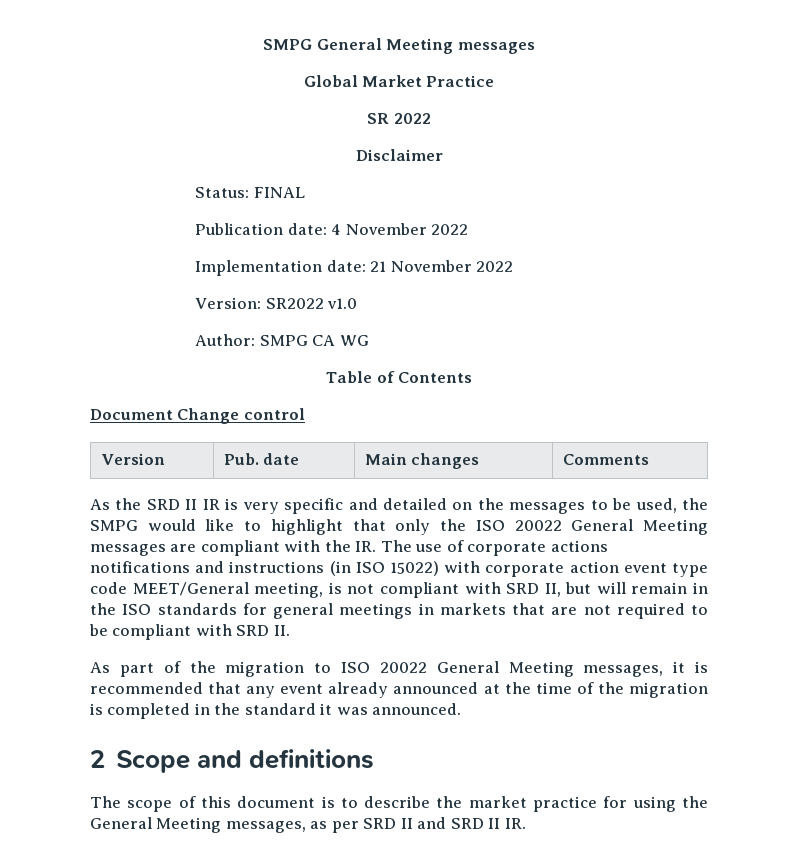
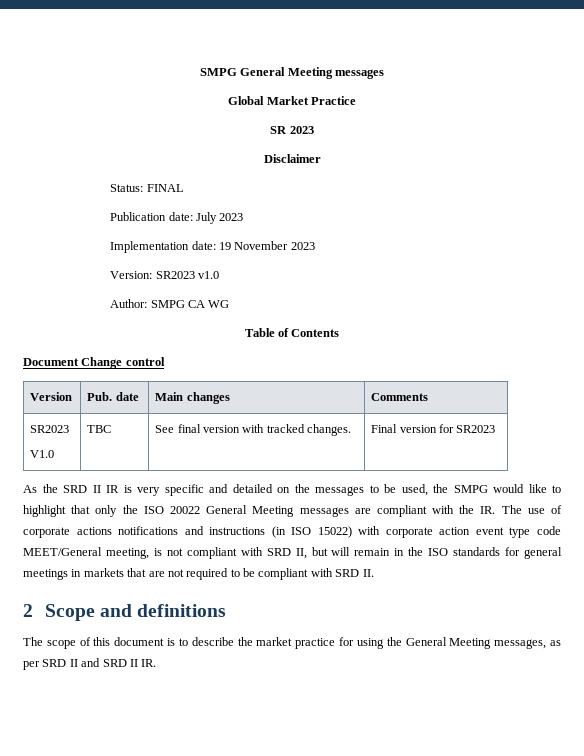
[393,113,431,124] 2022 -> [289,126,314,134] 2023
[331,223,469,235] 4 November 2022 -> [195,212,244,224] July 2023
[370,260,514,272] 21 November 2022 -> [218,241,315,250] 19 November 2023
[265,298,324,309] SR2022 -> [155,271,195,279] SR2023
(649, 459) none -> [30,425,70,433] [30,450,55,458] [87,425,112,433] [155,424,352,436] [371,424,496,433] // SR2023 // V1.0 | TBC | See final version with tracked changes. | Final version for SR2023
[90,661,708,677] [90,682,708,698] [90,703,462,719] // As part of the migration to ISO 20022 General Meeting messages, it is recommended that any event already announced at the time of the migration is completed in the standard it was announced. -> (374, 573) none

